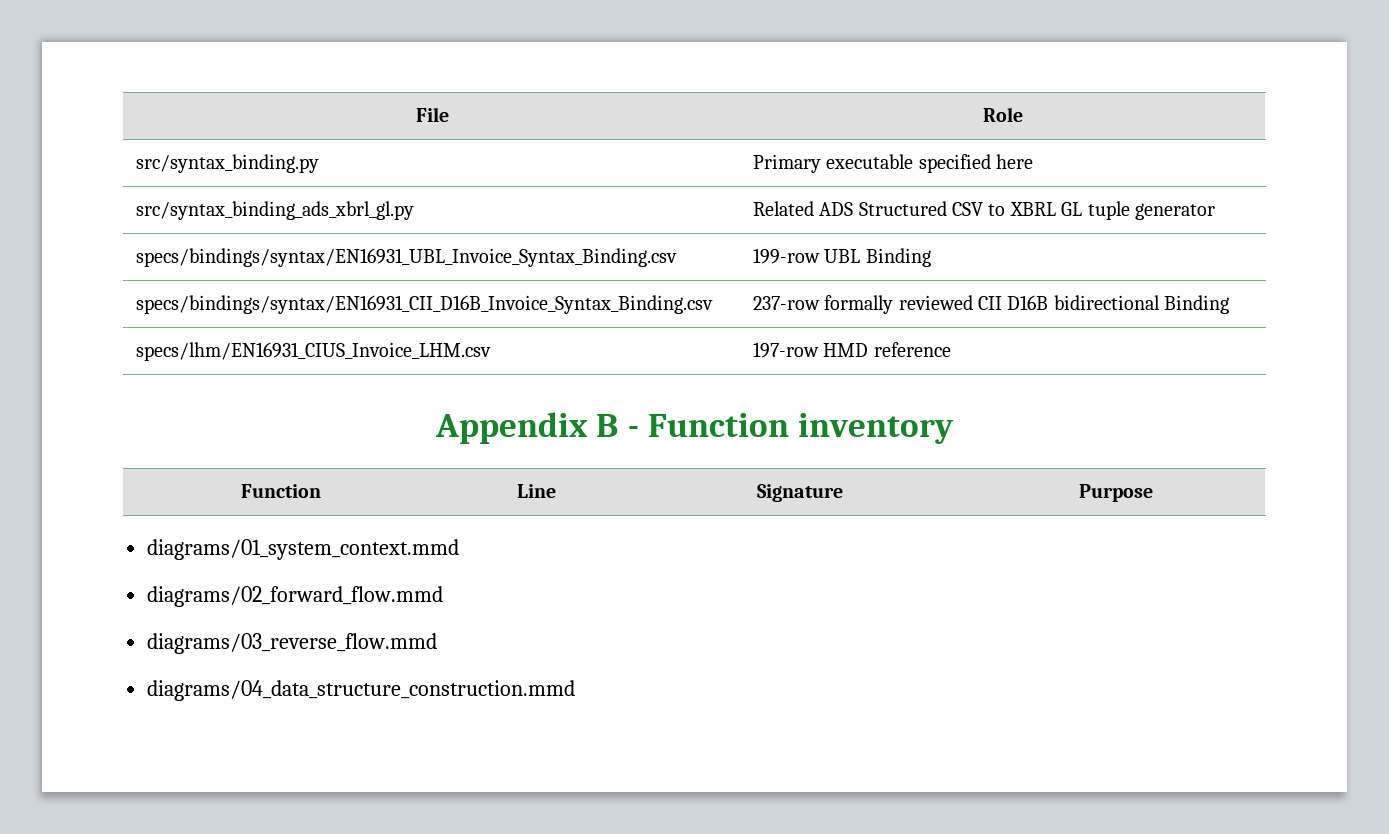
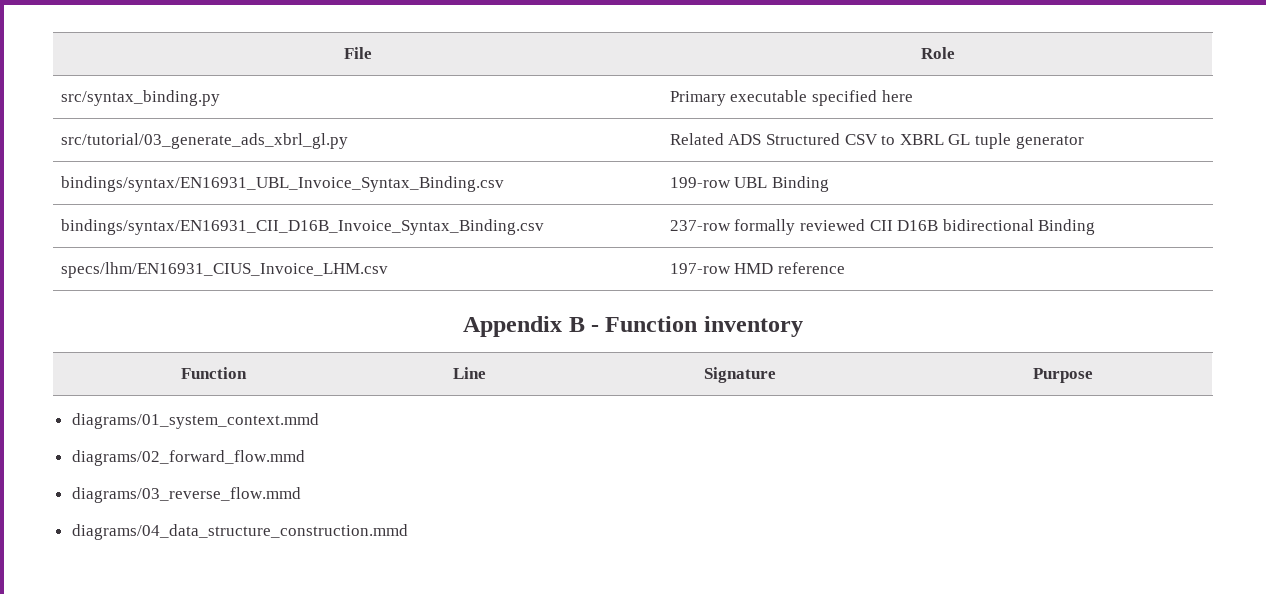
[135,201,414,220] src/syntax_binding_ads_xbrl_gl.py -> [60,133,348,149] src/tutorial/03_generate_ads_xbrl_gl.py
[135,248,677,267] specs/bindings/syntax/EN16931_UBL_Invoice_Syntax_Binding.csv -> [60,176,504,192] bindings/syntax/EN16931_UBL_Invoice_Syntax_Binding.csv
[135,295,713,314] specs/bindings/syntax/EN16931_CII_D16B_Invoice_Syntax_Binding.csv -> [60,219,544,235] bindings/syntax/EN16931_CII_D16B_Invoice_Syntax_Binding.csv

